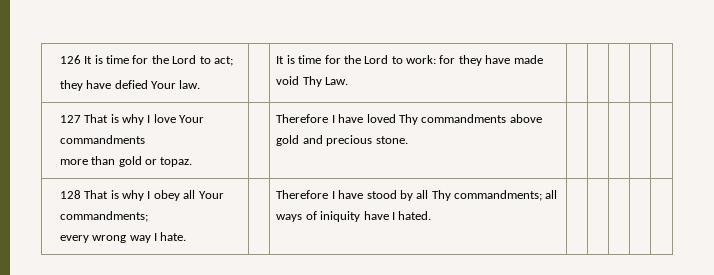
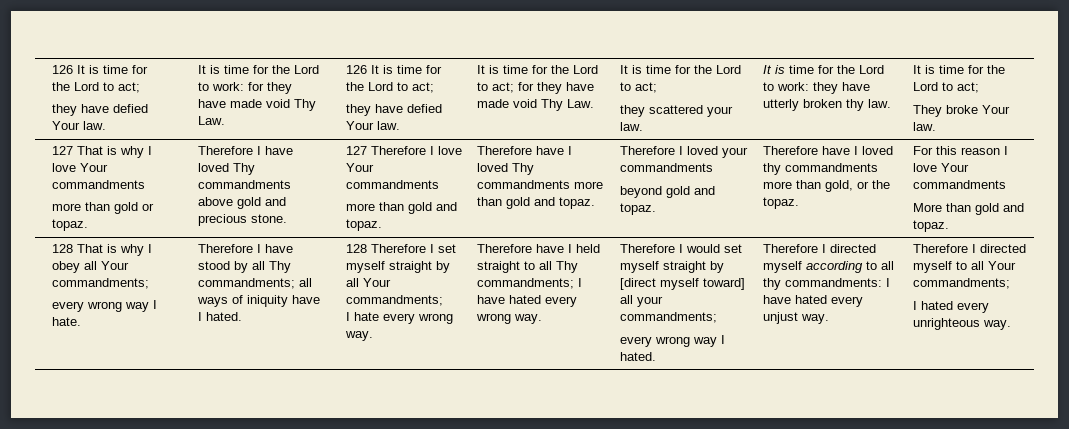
(349, 81) | | | | -> [345,65,442,74] [345,82,434,93] [345,104,442,116] [345,121,400,130] [476,65,598,74] [476,82,594,94] [476,99,594,111] [619,65,741,74] [619,82,657,93] [619,105,733,117] [619,122,643,131] [762,65,884,74] [762,82,870,94] [762,99,891,111] [912,65,1005,74] [912,82,979,93] [912,105,1010,117] [912,122,936,131] 126 It is time for the Lord to act; // they have defied Your law. | It is time for the Lord to act; for they have made void Thy Law. | It is time for the Lord to act; // they scattered your law. | It is time for the Lord to work: they have utterly broken thy law. | It is time for the Lord to act; // They broke Your law.
(408, 140) | | | | -> [345,146,462,155] [345,163,374,172] [345,180,439,189] [345,202,457,214] [345,219,382,231] [476,146,572,155] [476,163,534,175] [476,180,603,189] [476,197,595,209] [619,146,748,158] [619,163,713,172] [619,186,715,198] [619,203,656,215] [762,146,893,155] [762,163,878,175] [762,180,890,192] [762,197,799,209] [912,146,1008,155] [912,163,969,172] [912,180,1006,189] [912,203,1024,215] [912,220,949,232] 127 Therefore I love Your commandments // more than gold and topaz. | Therefore have I loved Thy commandments more than gold and topaz. | Therefore I loved your commandments // beyond gold and topaz. | Therefore have I loved thy commandments more than gold, or the topaz. | For this reason I love Your commandments // More than gold and topaz.
(432, 215) | | | | -> [345,244,456,253] [345,261,450,273] [345,278,391,287] [345,295,443,306] [345,312,453,324] [344,331,373,341] [476,244,600,253] [476,261,578,273] [476,278,582,289] [476,295,577,307] [475,313,542,324] [619,244,742,253] [619,261,724,273] [619,278,745,290] [619,295,663,307] [619,312,717,323] [619,335,725,347] [619,352,656,361] [762,244,876,253] [762,261,894,273] [762,278,890,290] [762,295,863,307] [762,312,829,324] [912,244,1026,253] [912,261,1016,273] [912,278,1010,289] [912,301,989,313] [912,318,1011,330] 128 Therefore I set myself straight by all Your commandments; // I hate every wrong way. | Therefore have I held straight to all Thy commandments; I have hated every wrong way. | Therefore I would set myself straight by [direct myself toward] all your commandments; // every wrong way I hated. | Therefore I directed myself according to all thy commandments: I have hated every unjust way. | Therefore I directed myself to all Your commandments; // I hated every unrighteous way.

